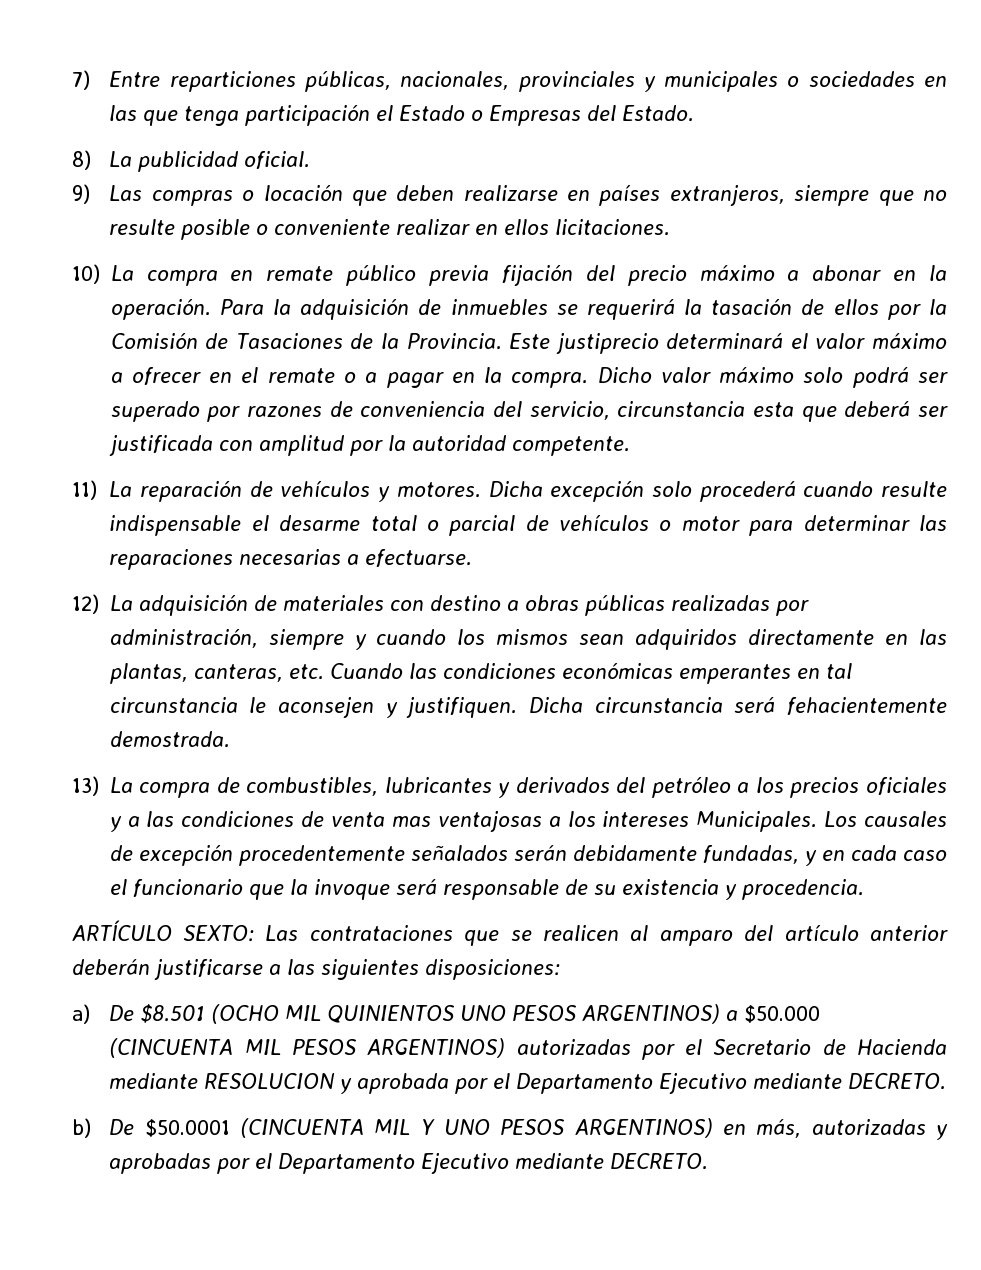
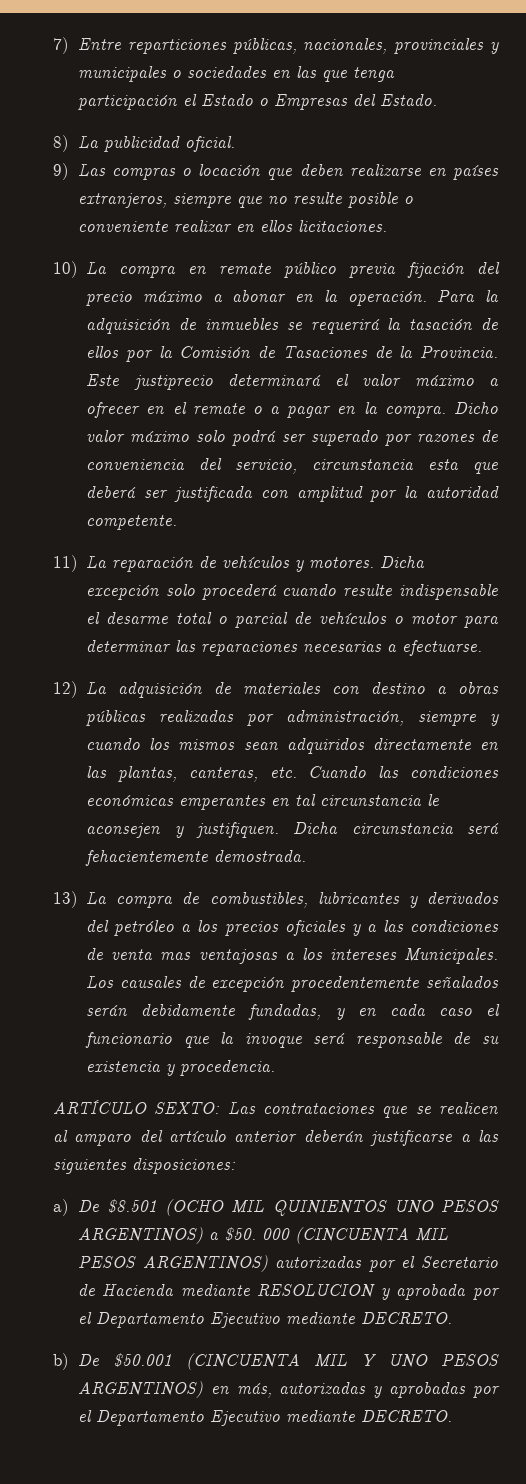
[744,1005,821,1023] $50.000 -> [223,1227,290,1241] $50. 000
[144,1119,230,1137] $50.0001 -> [112,1353,172,1367] $50.001

